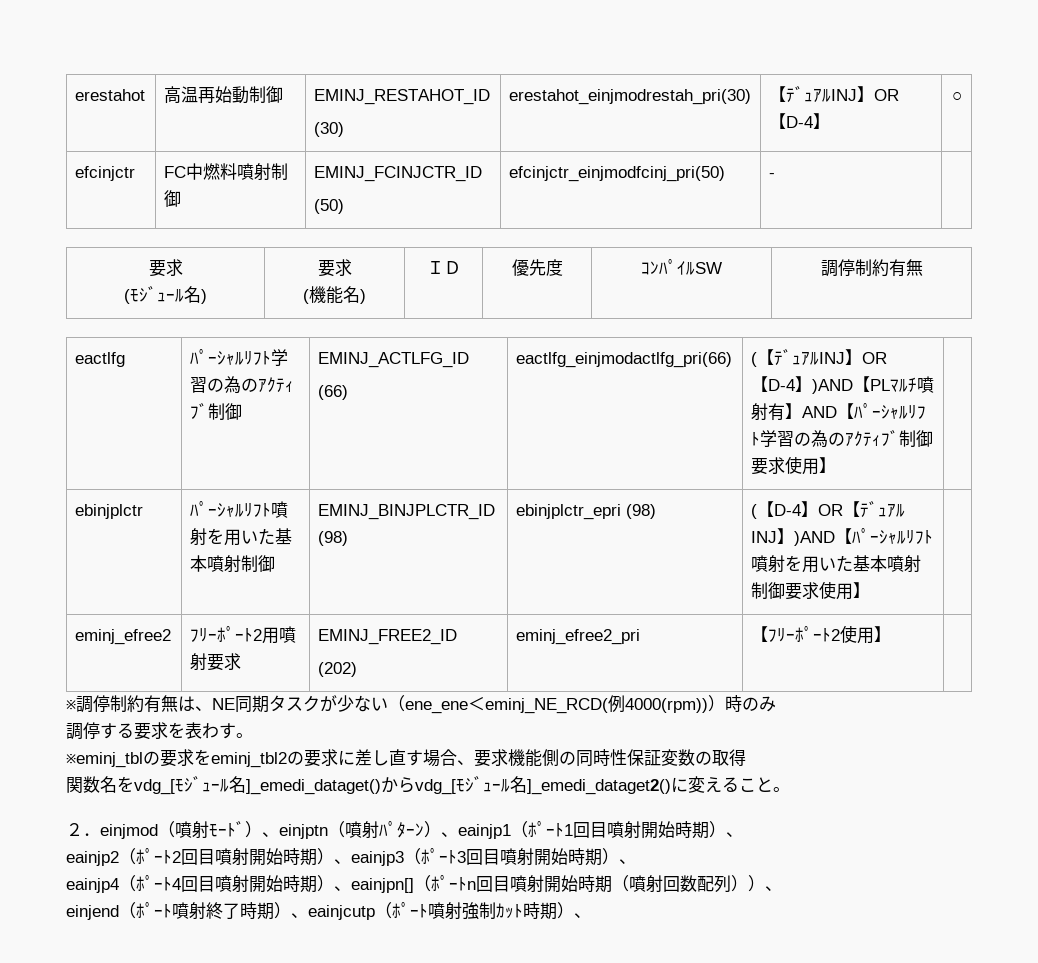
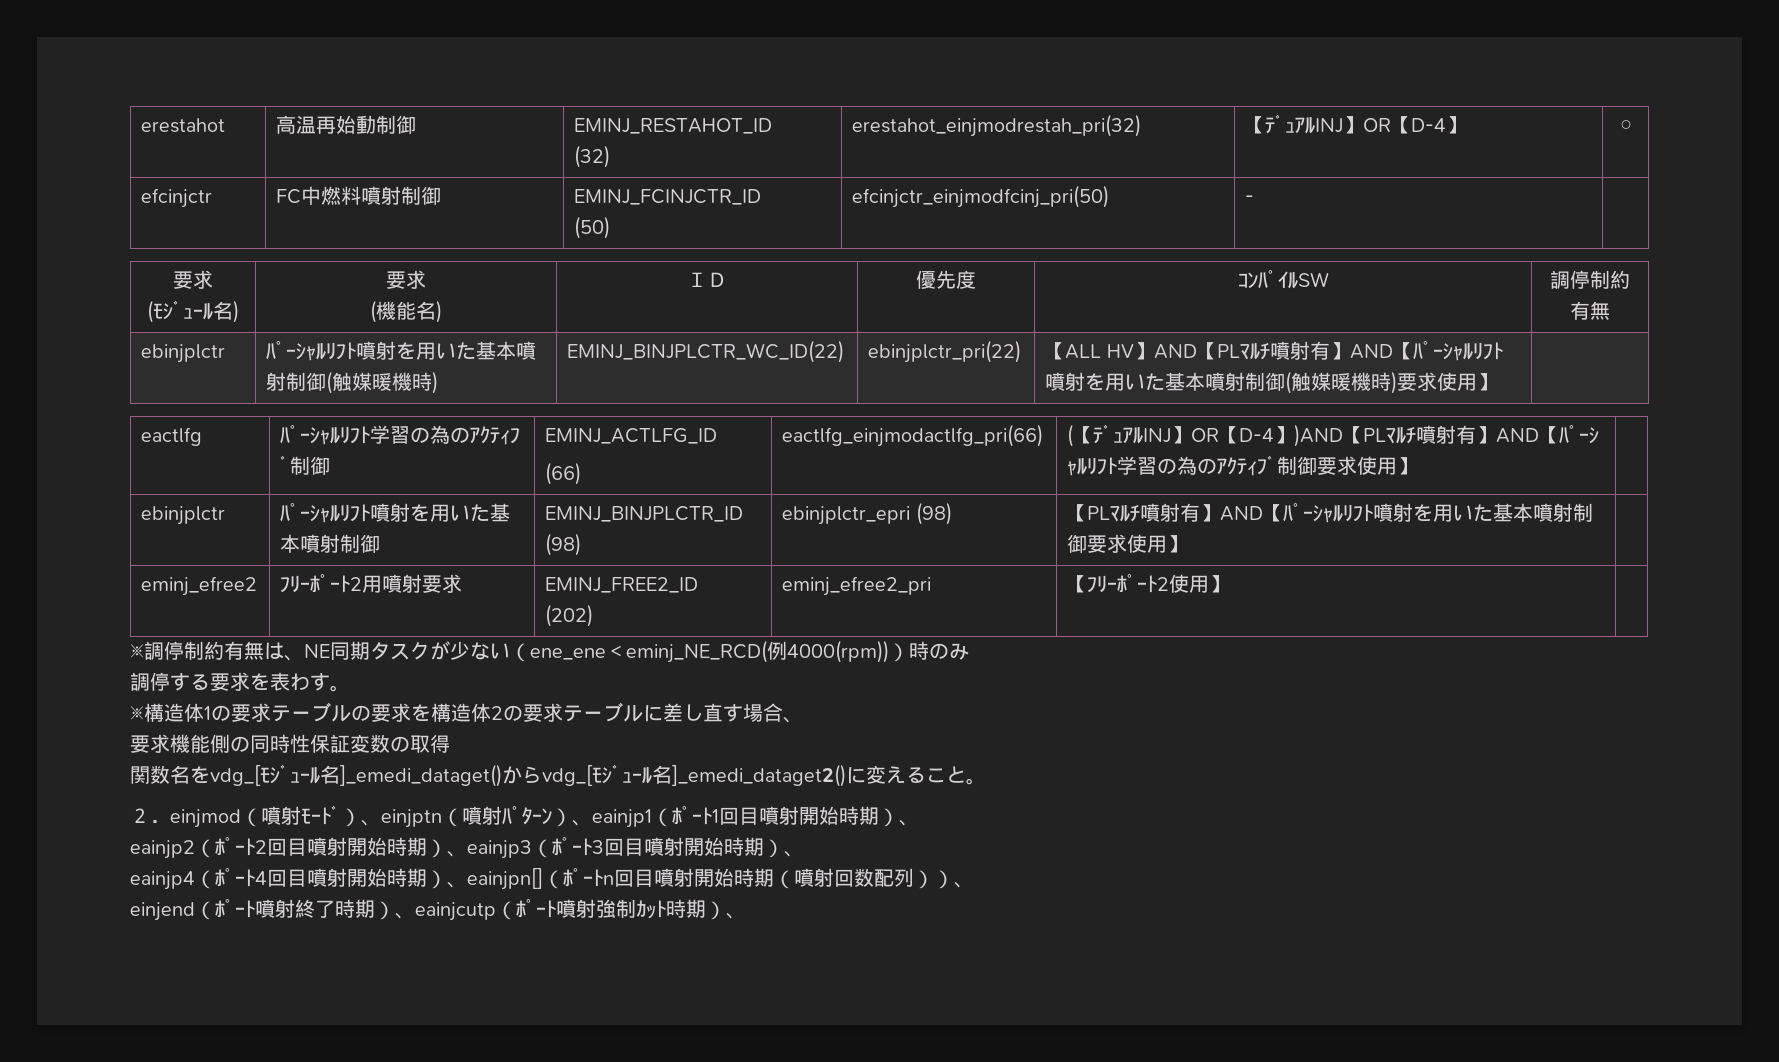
[314,122,345,137] [509,89,752,105] (30) | erestahot_einjmodrestah_pri(30) -> [574,145,611,168] [852,114,1142,137] (32) | erestahot_einjmodrestah_pri(32)
(923, 267) none -> [141,344,226,363] [266,341,537,361] [266,371,439,394] [567,340,845,363] [868,340,1022,363] [1045,341,1503,361] [1045,371,1498,394] // ebinjplctr | ﾊﾟｰｼｬﾙﾘﾌﾄ噴射を用いた基本噴射制御(触媒暖機時) | EMINJ_BINJPLCTR_WC_ID(22) | ebinjplctr_pri(22) | 【ALL HV】AND【PLﾏﾙﾁ噴射有】AND【ﾊﾟｰｼｬﾙﾘﾌﾄ噴射を用いた基本噴射制御(触媒暖機時)要求使用】 |
[751,501,906,519] [751,528,836,546] (【D-4】OR【ﾃﾞｭｱﾙINJ】)AND -> [1067,503,1264,522] 【PLﾏﾙﾁ噴射有】AND
[66,749,338,768] ※eminj_tblの要求をeminj_tbl2の要求 -> [130,702,643,722] ※構造体1の要求テーブルの要求を構造体2の要求テーブル
(474, 762) none -> (803, 720) //

